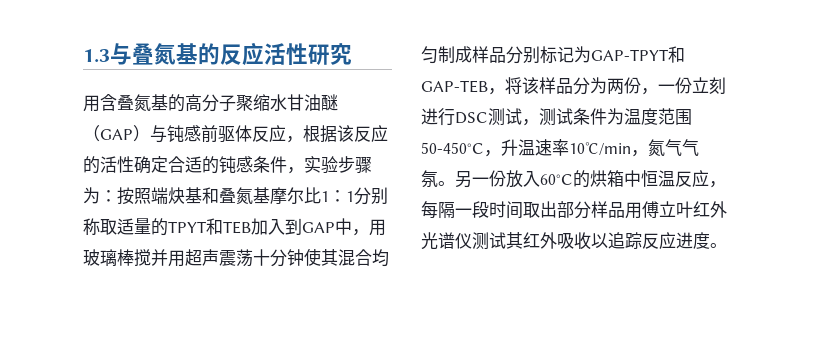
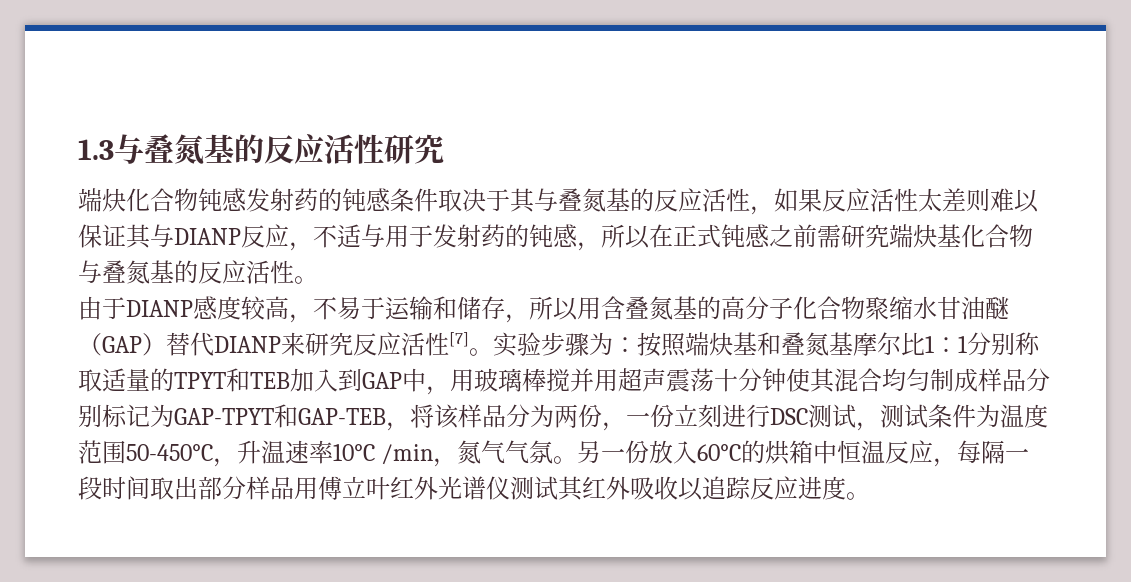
(352, 54) none -> [78,188,1039,215] [78,224,1033,251] [78,260,318,284] [78,296,578,323] 端炔化合物钝感发射药的钝感条件取决于其与叠氮基的反应活性，如果反应活性太差则难以保证其与DIANP反应，不适与用于发射药的钝感，所以在正式钝感之前需研究端炔基化合物与叠氮基的反应活性。 // 由于DIANP感度较高，不易于运输和储存，所以
(236, 103) none -> [793,296,865,320] 化合物
[150,125,388,143] [83,156,304,174] 与钝感前驱体反应，根据该反应的活性确定合适的钝感条件， -> [166,332,469,356] [469,348,493,356] 替代DIANP来研究反应活性[7]。
[569,142,631,155] 10℃/min -> [333,444,434,465] 10°C /min

